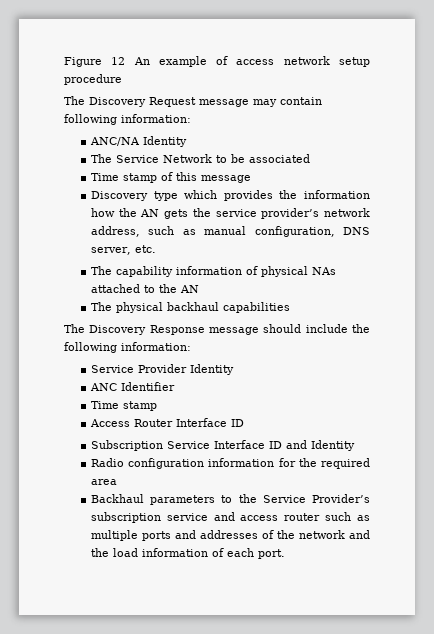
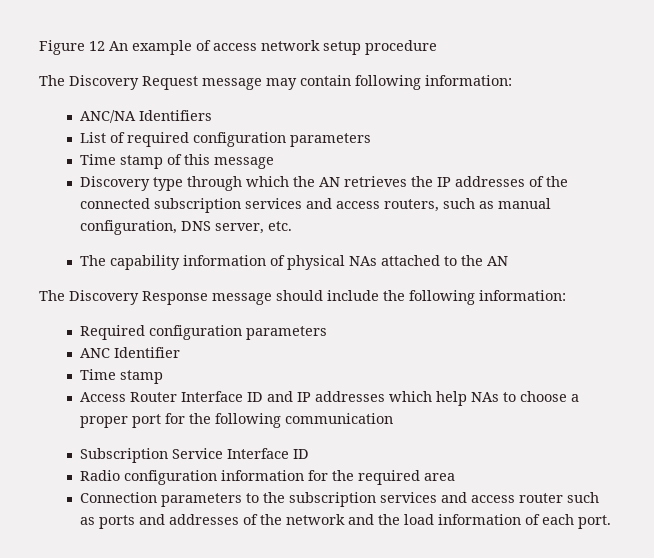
[142,136,187,147] [90,154,310,163] Identity // The Service Network to be associated -> [138,110,212,121] [79,132,371,147] Identifiers // List of required configuration parameters
[184,190,370,201] [90,208,370,219] [90,226,140,237] which provides the information how the AN gets the service provider’s network address, -> [186,176,568,191] [79,198,439,213] through which the AN retrieves the IP addresses of the connected subscription services and access routers,
[90,302,290,313] // The physical backhaul capabilities -> (508, 261) none
[90,364,234,375] Service Provider Identity -> [79,325,327,340] Required configuration parameters
(244, 423) none -> [266,391,579,406] [79,413,393,428] and IP addresses which help NAs to choose a proper port for the following communication
[285,440,355,451] and Identity -> (309, 454) none
[90,494,144,503] Backhaul -> [79,492,157,503] Connection
[262,494,370,503] [90,512,208,523] Service Provider’s subscription service -> [288,492,437,507] subscription services
[90,530,138,541] multiple -> (95, 521) none

